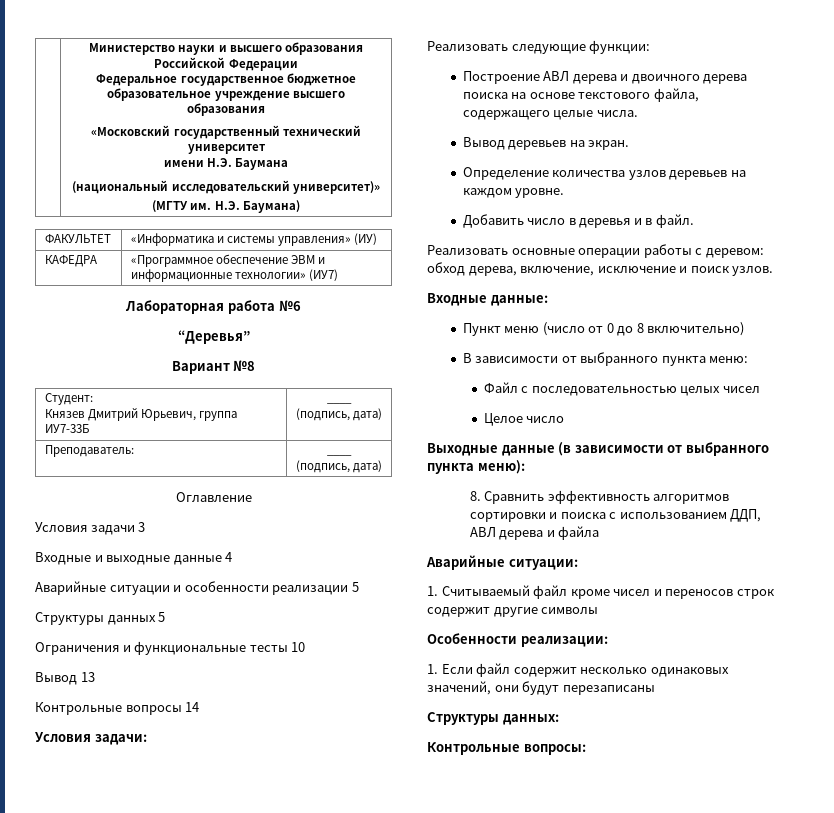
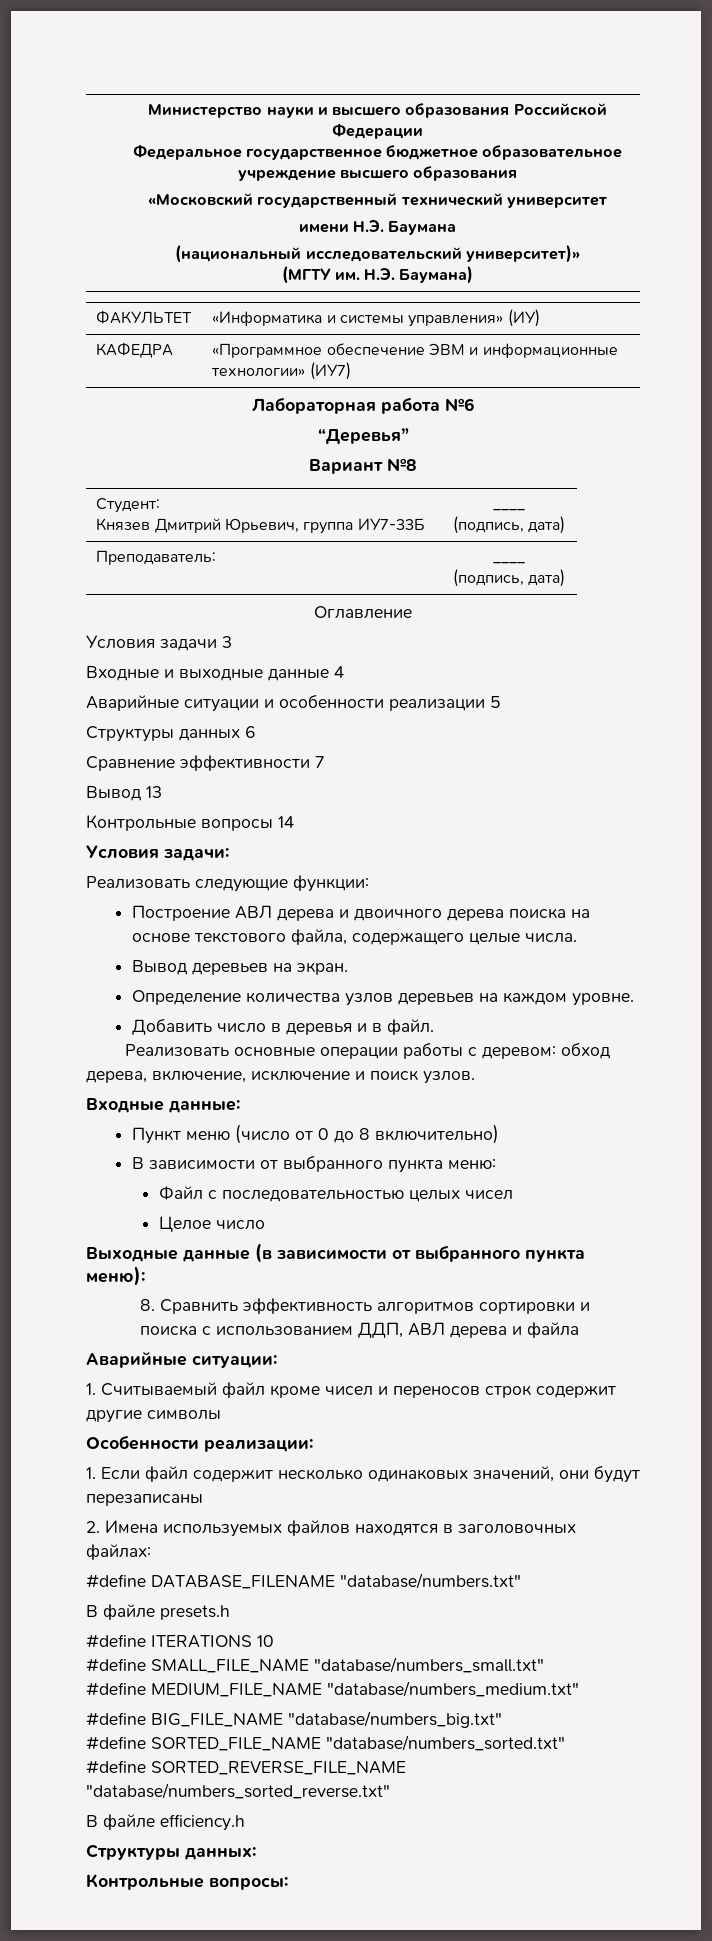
[158,612,166,622] [35,641,306,655] 5 // Ограничения и функциональные тесты 10 -> [245,726,256,738] [86,755,324,771] 6 // Сравнение эффективности 7
(655, 690) none -> [86,1520,576,1537] [86,1544,151,1560] [86,1573,521,1589] [86,1604,230,1620] [86,1634,274,1648] [86,1657,544,1673] [86,1681,579,1697] [86,1711,502,1728] [86,1735,565,1751] [86,1760,406,1775] [86,1783,390,1799] [86,1814,245,1831] // 2. Имена используемых файлов находятся в заголовочных файлах: // #define DATABASE_FILENAME "database/numbers.txt" // В файле presets.h // #define ITERATIONS 10 // #define SMALL_FILE_NAME "database/numbers_small.txt" // #define MEDIUM_FILE_NAME "database/numbers_medium.txt" // #define BIG_FILE_NAME "database/numbers_big.txt" // #define SORTED_FILE_NAME "database/numbers_sorted.txt" // #define SORTED_REVERSE_FILE_NAME "database/numbers_sorted_reverse.txt" // В файле efficiency.h

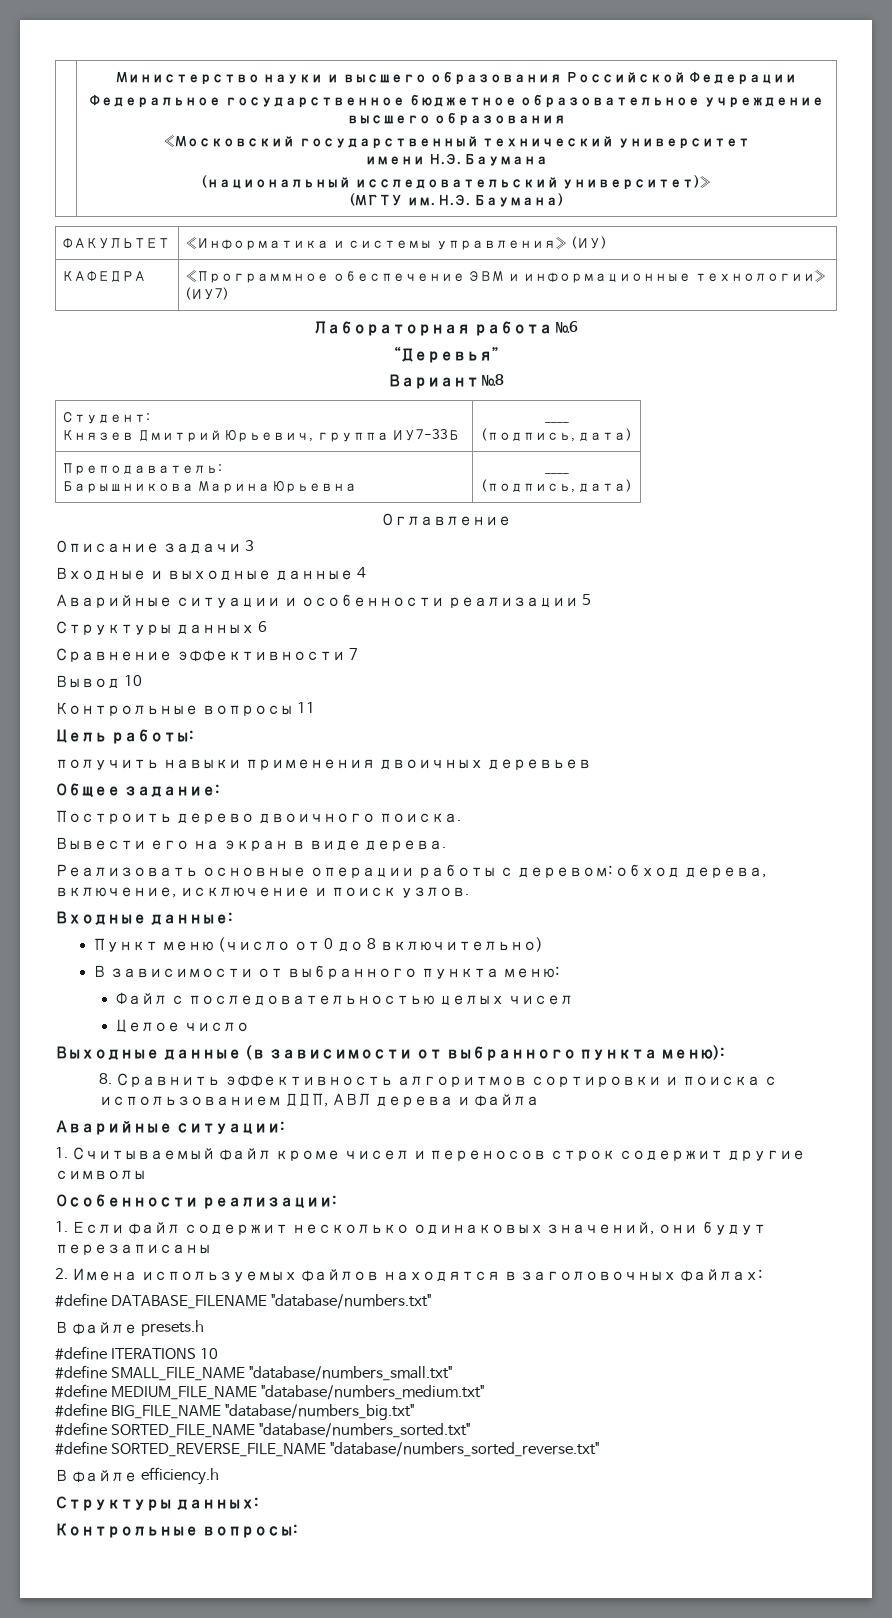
(217, 557) none -> [62,480,358,493] // Барышникова Марина Юрьевна
[86,635,155,649] Условия -> [55,540,159,553] Описание
[146,786,162,798] 13 -> [123,675,142,686] 10
[278,816,294,828] [86,845,229,861] [86,875,369,892] [132,905,591,921] [132,929,578,945] [132,960,349,975] [132,990,635,1006] [132,1018,435,1035] 14 // Условия задачи: // Реализовать следующие функции: // Построение АВЛ дерева и двоичного дерева поиска на основе текстового файла, содержащего целые числа. // Вывод деревьев на экран. // Определение количества узлов деревьев на каждом уровне. // Добавить число в деревья и в файл. -> [296,702,315,713] [55,729,193,744] [55,759,591,770] [55,783,219,798] [55,810,461,824] [55,837,447,851] 11 // Цель работы: // получить навыки применения двоичных деревьев // Общее задание: // Построить дерево двоичного поиска. // Вывести его на экран в виде дерева.

